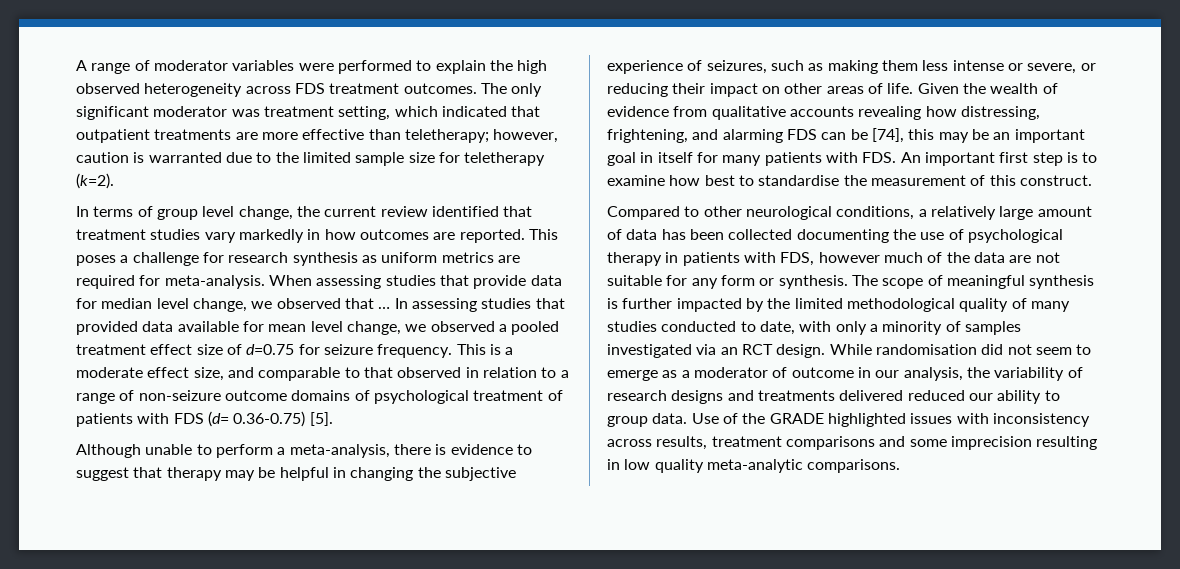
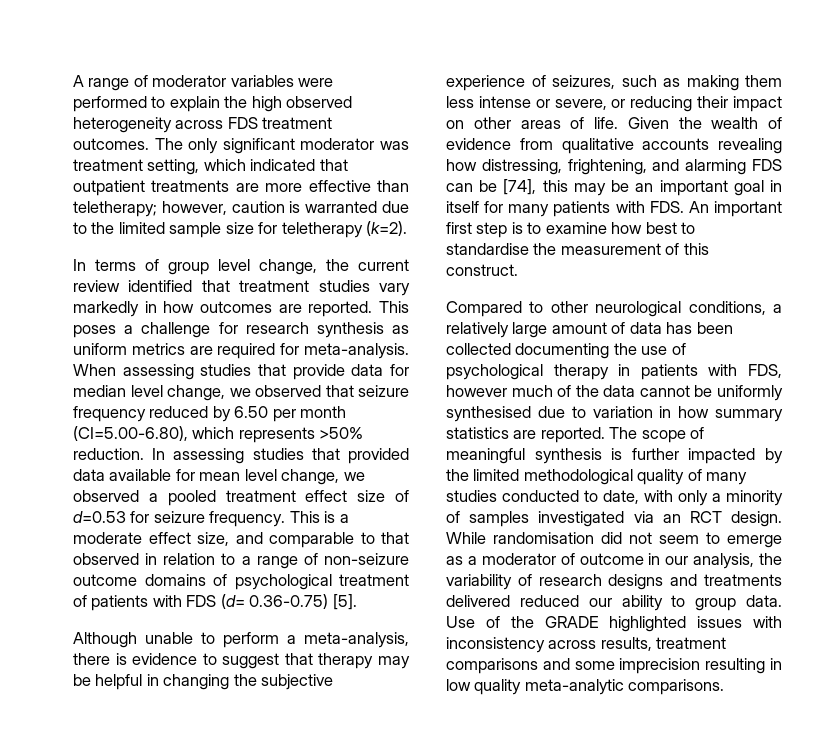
[378,307,391,309] … -> [358,385,409,397] [73,406,347,422] [73,426,364,443] [73,448,144,460] seizure frequency reduced by 6.50 per month (CI=5.00-6.80), which represents >50% reduction.
[246,344,295,355] d=0.75 -> [73,511,126,523] d=0.53
[1009,252,1060,263] [607,275,848,289] are not suitable for any form or synthesis. -> [639,385,783,401] [446,406,783,422] [446,427,605,443] cannot be uniformly synthesised due to variation in how summary statistics are reported.

